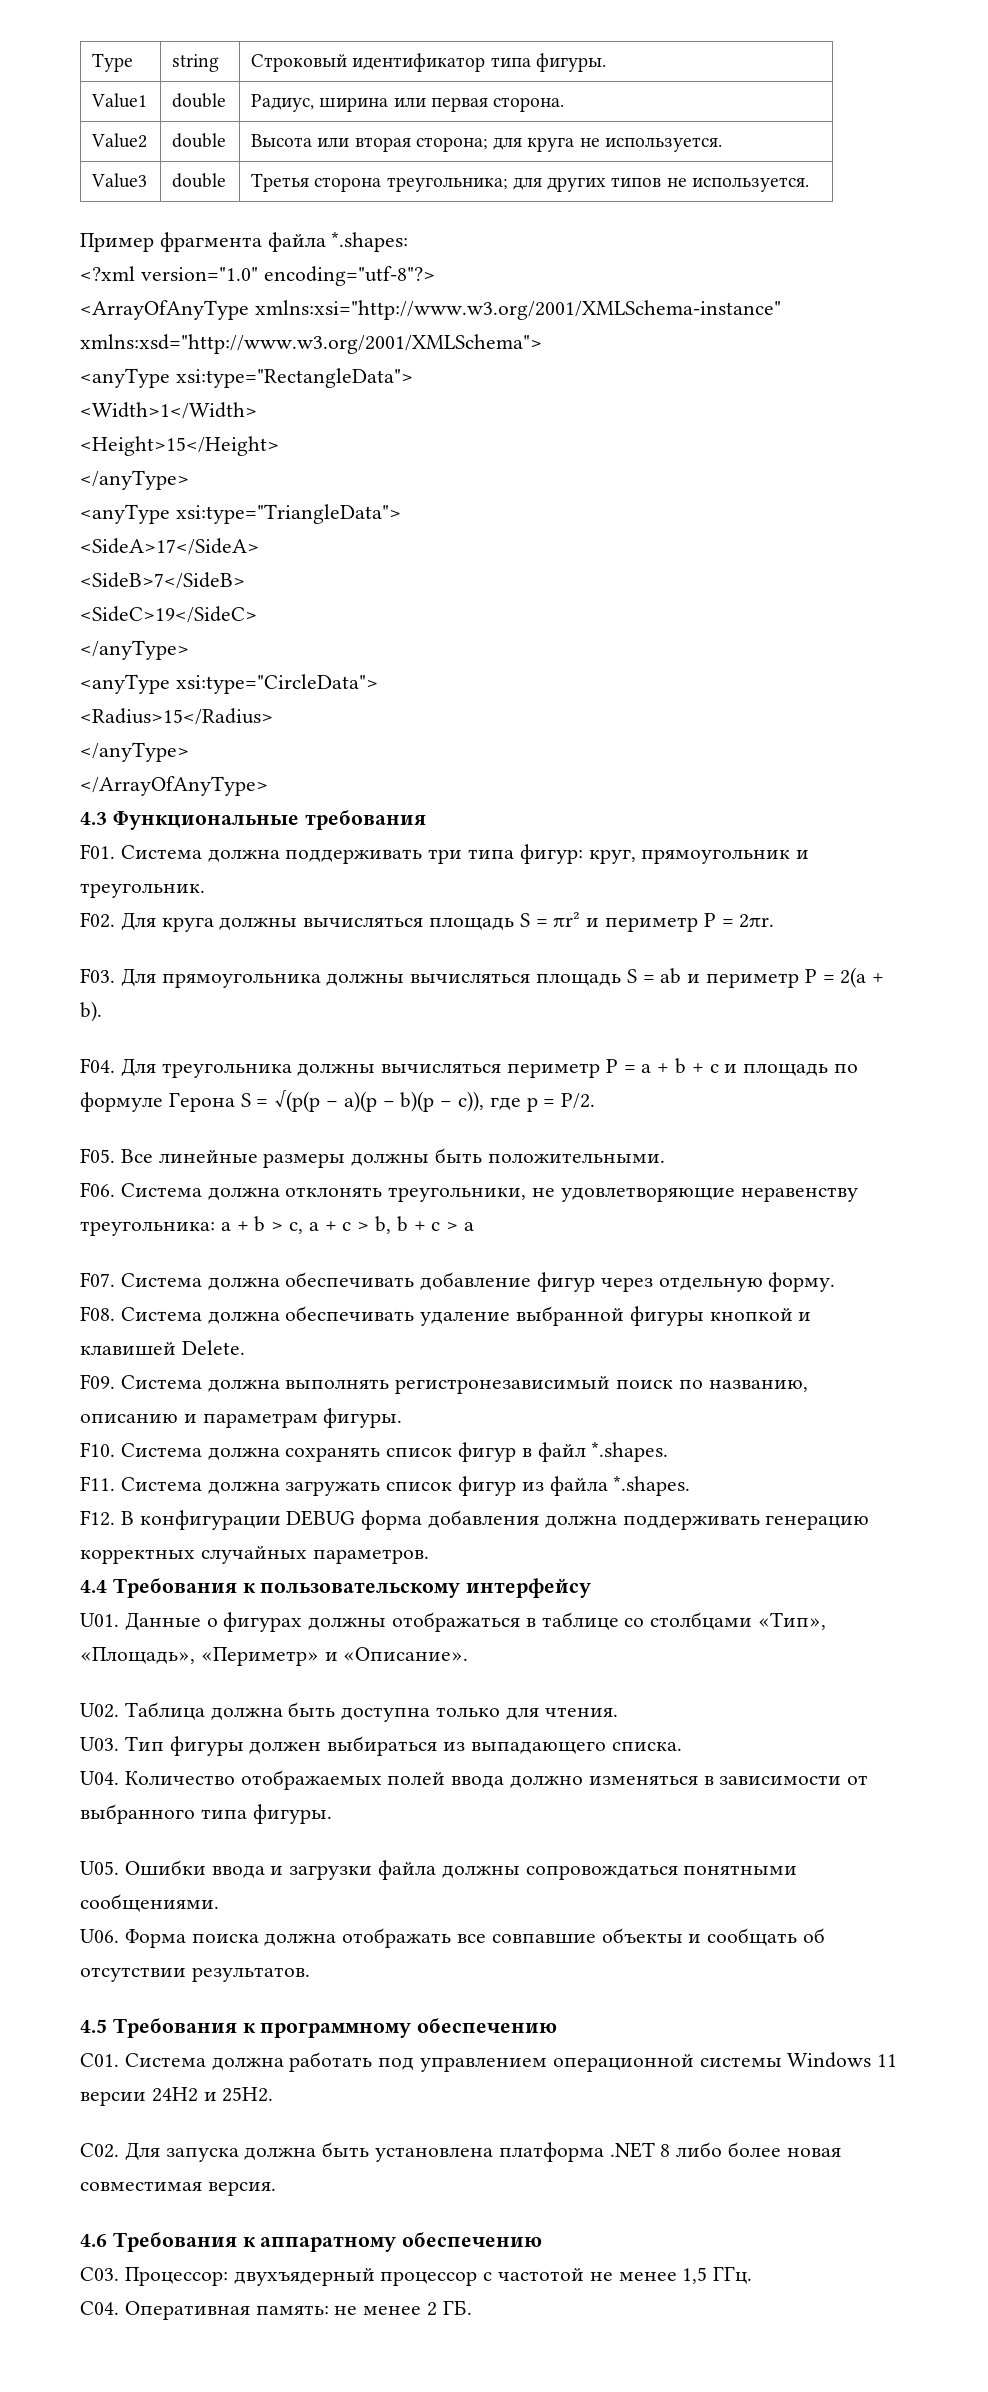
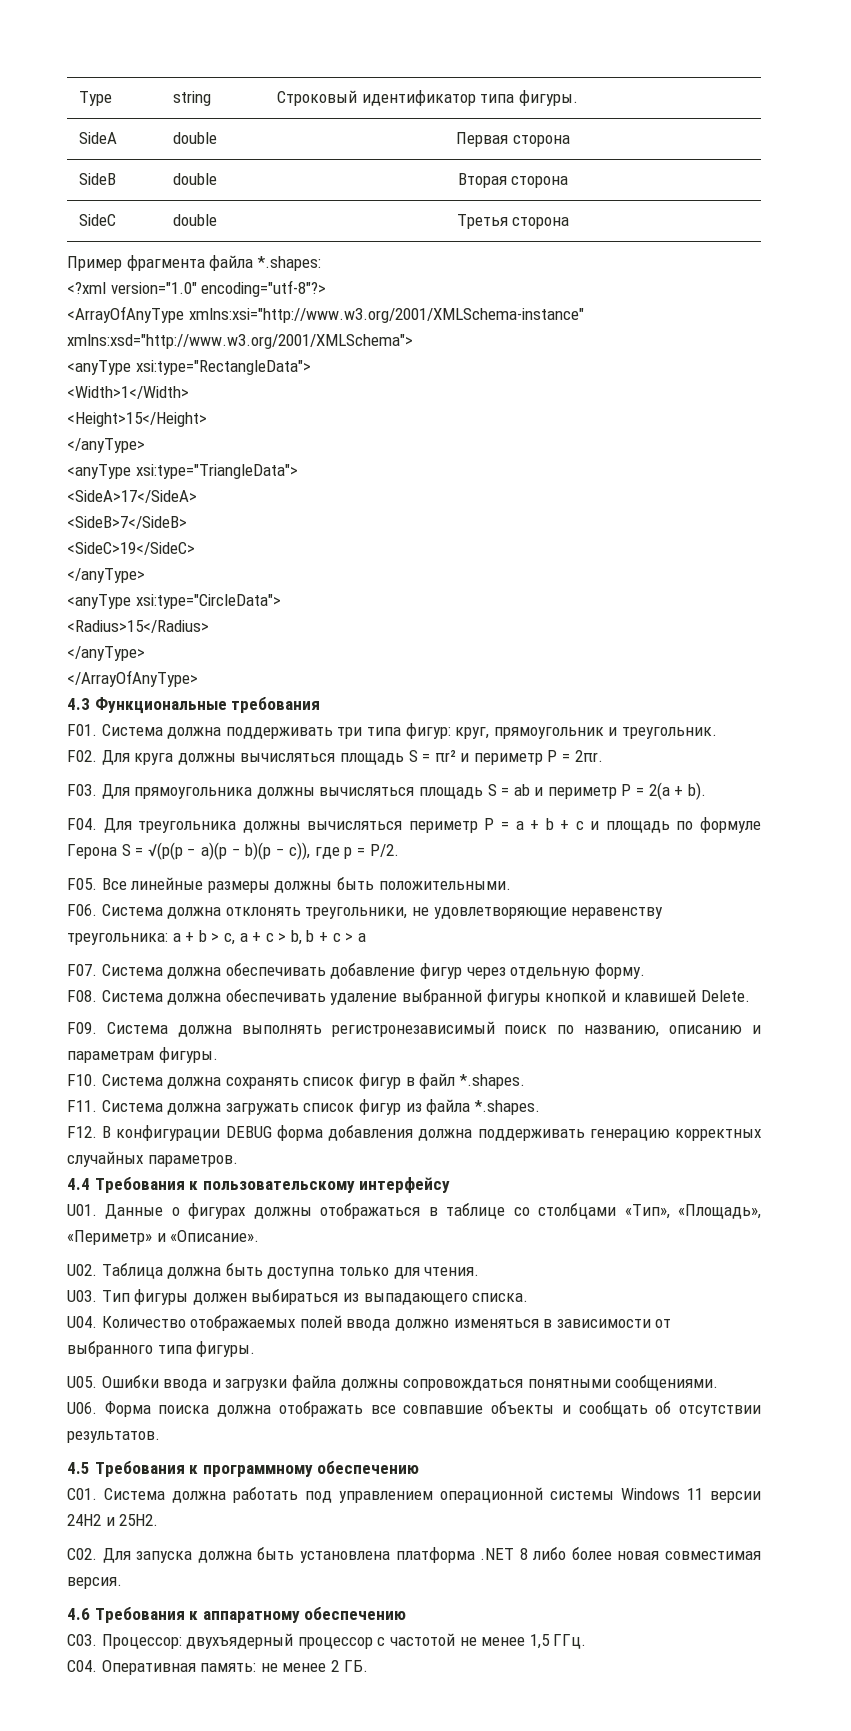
[91,93,148,108] [172,93,227,108] [251,94,565,112] [91,133,148,148] [172,133,227,148] [251,134,722,152] [91,173,148,188] [172,173,227,188] [251,173,809,192] Value1 | double | Радиус, ширина или первая сторона. // Value2 | double | Высота или вторая сторона; для круга не используется. // Value3 | double | Третья сторона треугольника; для других типов не используется. -> [79,132,118,144] [173,132,218,144] [456,132,570,147] [79,173,117,185] [173,173,218,185] [457,173,569,188] [79,214,117,226] [173,214,218,226] [456,214,570,229] SideA | double | Первая сторона // SideB | double | Вторая сторона // SideC | double | Третья сторона

